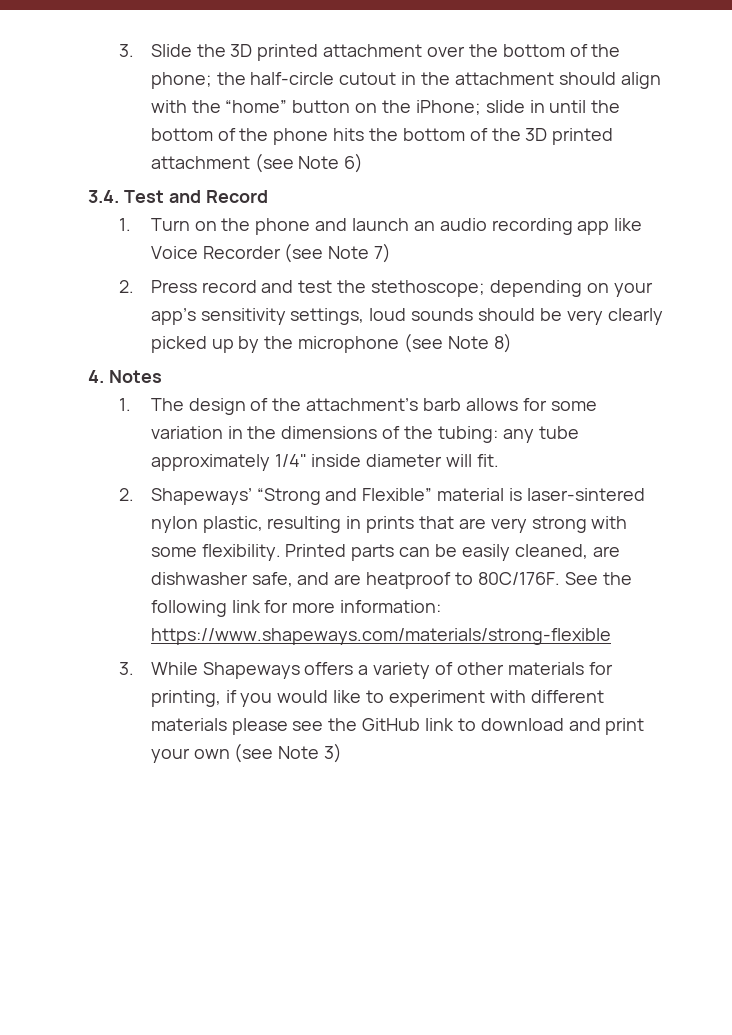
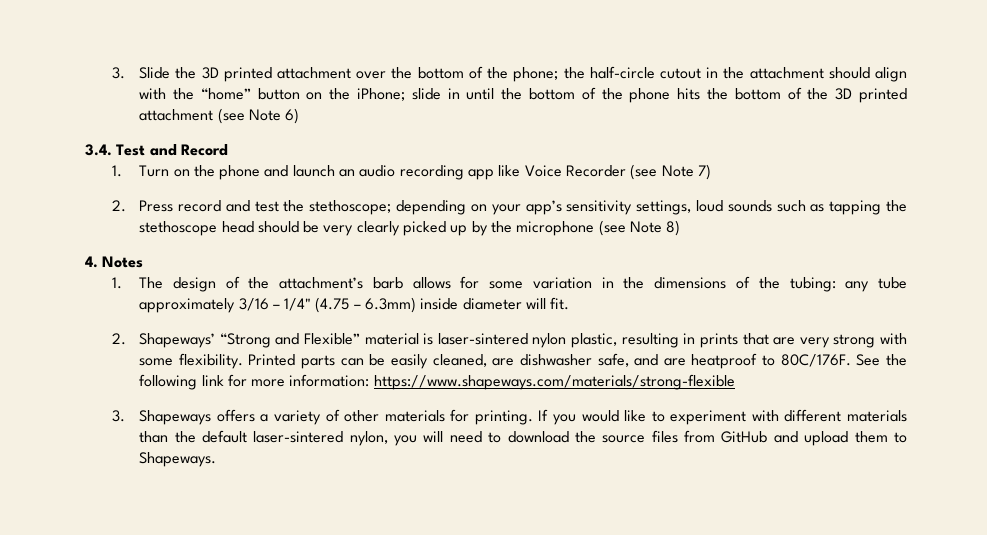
(474, 314) none -> [776,200,908,215] [139,221,254,236] such as tapping the stethoscope head
[274,454,307,467] 1/4" -> [238,297,417,313] 3/16 – 1/4" (4.75 – 6.3mm)
[150,662,198,675] While -> (126, 416) none
[150,690,237,707] printing, if -> [474,409,549,425] printing. If
[231,718,645,735] [150,743,343,763] please see the GitHub link to download and print your own (see Note 3) -> [139,430,907,446] [139,452,217,467] than the default laser-sintered nylon, you will need to download the source files from GitHub and upload them to Shapeways.

